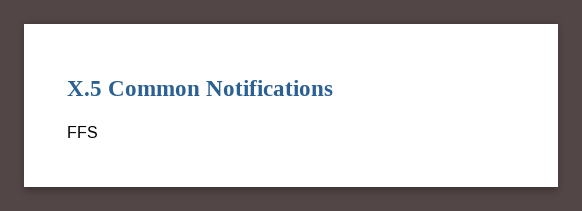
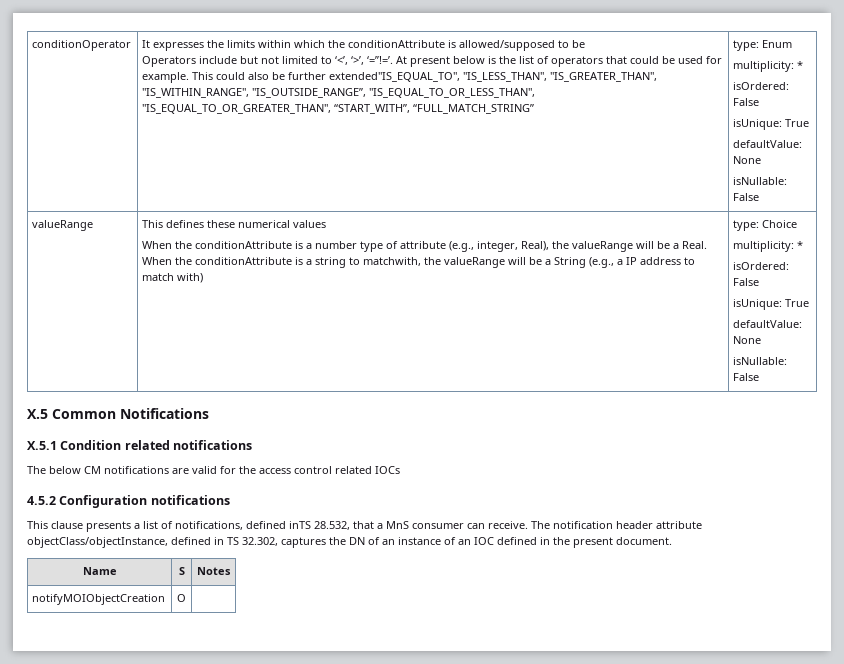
[67,80,334,96] [67,126,98,138] X.5 Common Notifications // FFS -> [32,40,132,51] [142,40,586,51] [142,56,723,67] [142,72,658,83] [142,88,536,98] [142,104,535,114] [733,40,793,51] [733,61,804,72] [733,82,790,90] [733,98,760,106] [733,119,810,130] [733,140,803,148] [733,156,762,164] [733,177,788,185] [733,193,760,201] [32,220,94,231] [142,220,327,228] [142,241,708,252] [142,257,696,268] [142,273,204,283] [733,220,798,231] [733,241,804,252] [733,262,790,270] [733,278,760,286] [733,299,810,310] [733,320,803,328] [733,336,762,344] [733,357,788,365] [733,373,760,381] [27,408,209,419] [27,440,253,450] [27,466,400,474] [27,495,230,508] [27,521,702,532] [27,537,672,548] [82,567,117,575] [178,567,185,575] [197,567,231,575] [32,594,166,605] [177,594,186,602] conditionOperator | It expresses the limits within which the conditionAttribute is allowed/supposed to be // Operators include but not limited to ‘<’, ‘>’, ‘=’’!=’. At present below is the list of operators that could be used for example. This could also be further extended"IS_EQUAL_TO", "IS_LESS_THAN", "IS_GREATER_THAN", "IS_WITHIN_RANGE", "IS_OUTSIDE_RANGE”, "IS_EQUAL_TO_OR_LESS_THAN", "IS_EQUAL_TO_OR_GREATER_THAN", “START_WITH”, “FULL_MATCH_STRING” | type: Enum // multiplicity: * // isOrdered: False // isUnique: True // defaultValue: None // isNullable: False // valueRange | This defines these numerical values // When the conditionAttribute is a number type of attribute (e.g., integer, Real), the valueRange will be a Real. When the conditionAttribute is a string to matchwith, the valueRange will be a String (e.g., a IP address to match with) | type: Choice // multiplicity: * // isOrdered: False // isUnique: True // defaultValue: None // isNullable: False // X.5 Common Notifications // X.5.1 Condition related notifications // The below CM notifications are valid for the access control related IOCs // 4.5.2 Configuration notifications // This clause presents a list of notifications, defined inTS 28.532, that a MnS consumer can receive. The notification header attribute objectClass/objectInstance, defined in TS 32.302, captures the DN of an instance of an IOC defined in the present document. // Name | S | Notes // notifyMOIObjectCreation | O |

